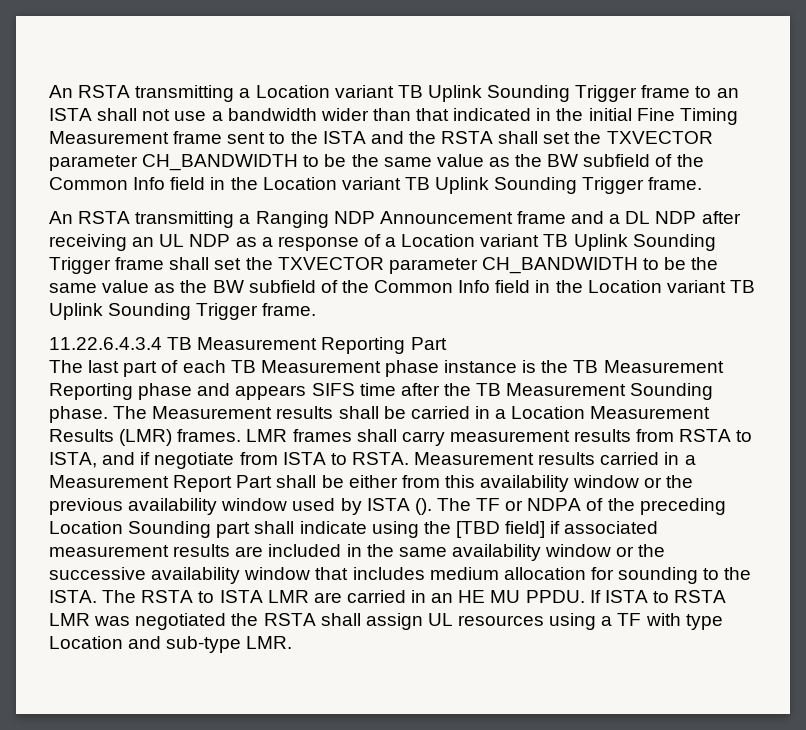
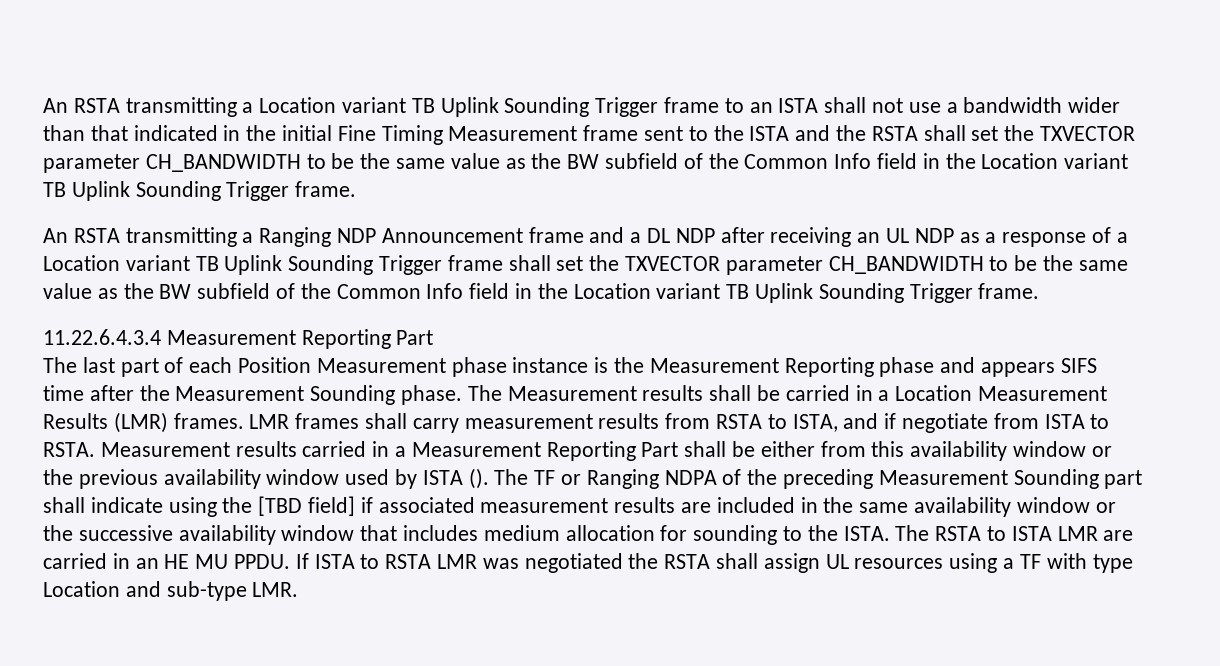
[167,337,193,350] TB -> (161, 337) none
[230,360,256,373] TB -> [238,357,312,373] Position
[573,360,599,373] TB -> (645, 365) none
[476,383,502,396] TB -> (170, 393) none
[173,475,233,492] Report -> [546,441,636,461] Reporting
(524, 505) none -> [586,469,659,489] Ranging
[49,521,123,534] Location -> [878,470,1008,485] Measurement

